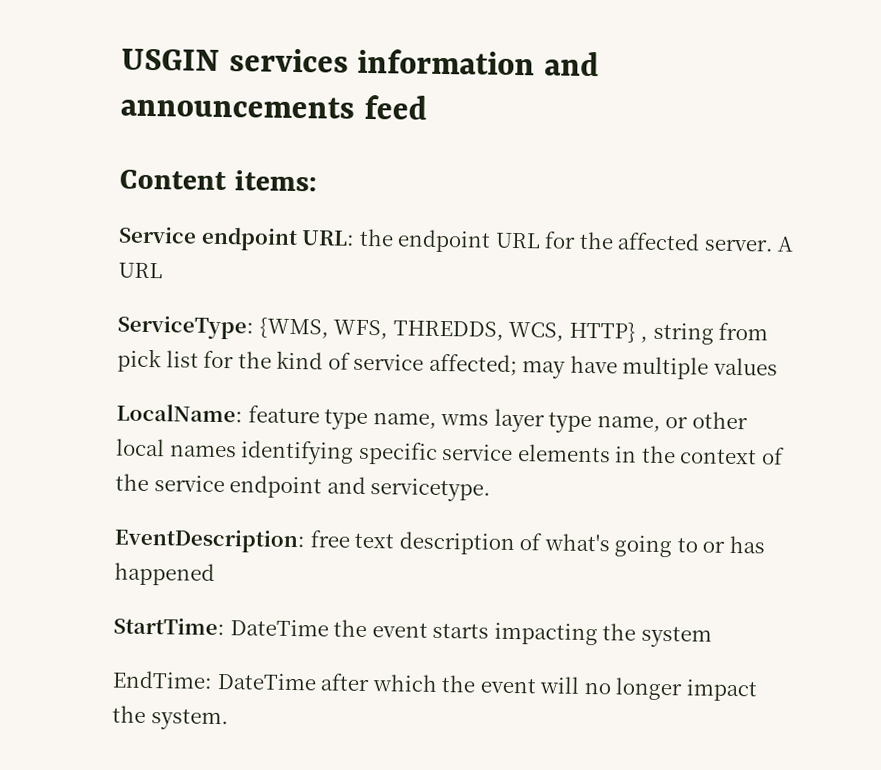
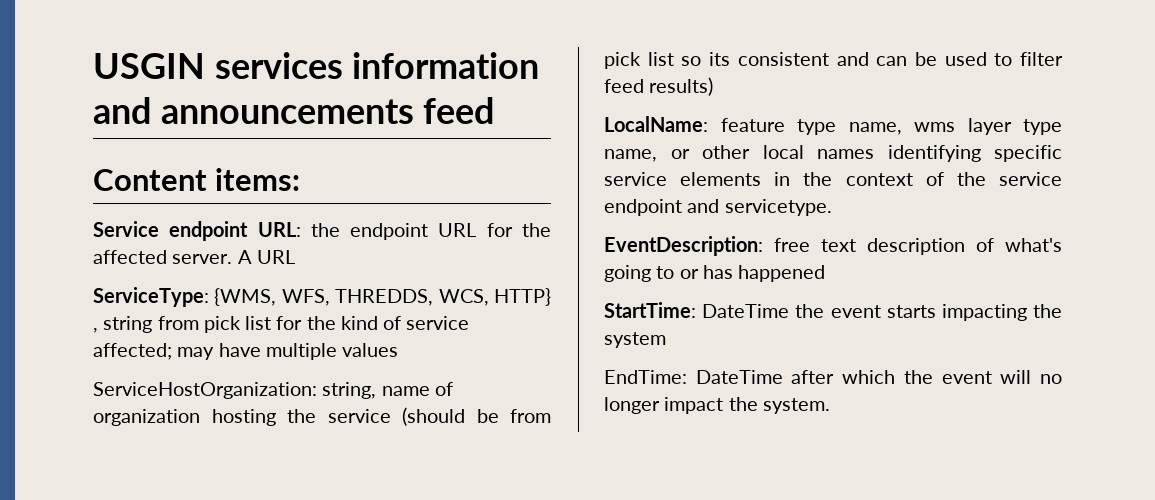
(778, 366) none -> [93,382,453,399] [93,407,551,426] [604,52,1063,69] [604,77,714,96] // ServiceHostOrganization: string, name of organization hosting the service (should be from pick list so its consistent and can be used to filter feed results)

